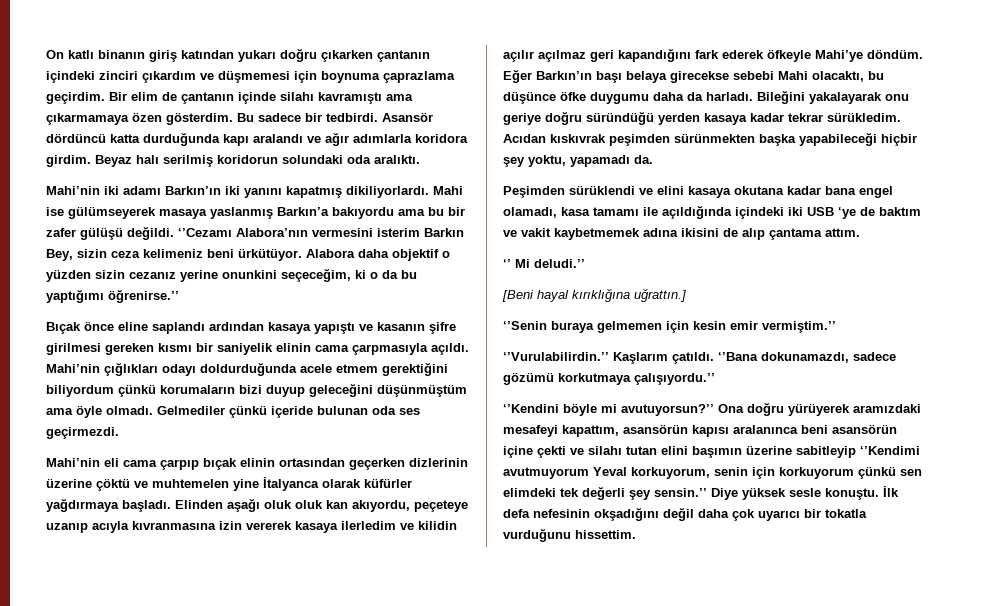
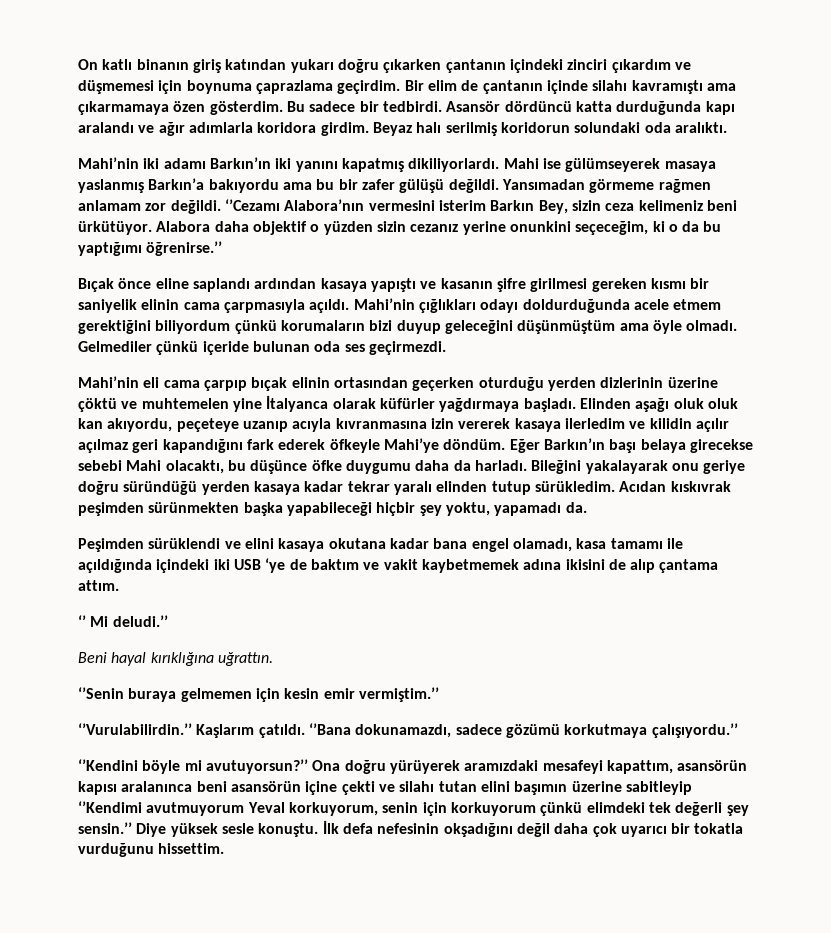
(174, 233) none -> [501,179,711,193] [78,200,221,214] Yansımadan görmeme rağmen anlamam zor değildi.
(405, 464) none -> [478,377,596,391] oturduğu yerden
(823, 117) none -> [393,481,531,495] yaralı elinden tutup
[502,290,534,302] [Beni -> [78,652,107,663] Beni
[634,288,686,302] uğrattın.] -> [217,652,273,666] uğrattın.
[900,469,922,476] sen -> (583, 809) none

